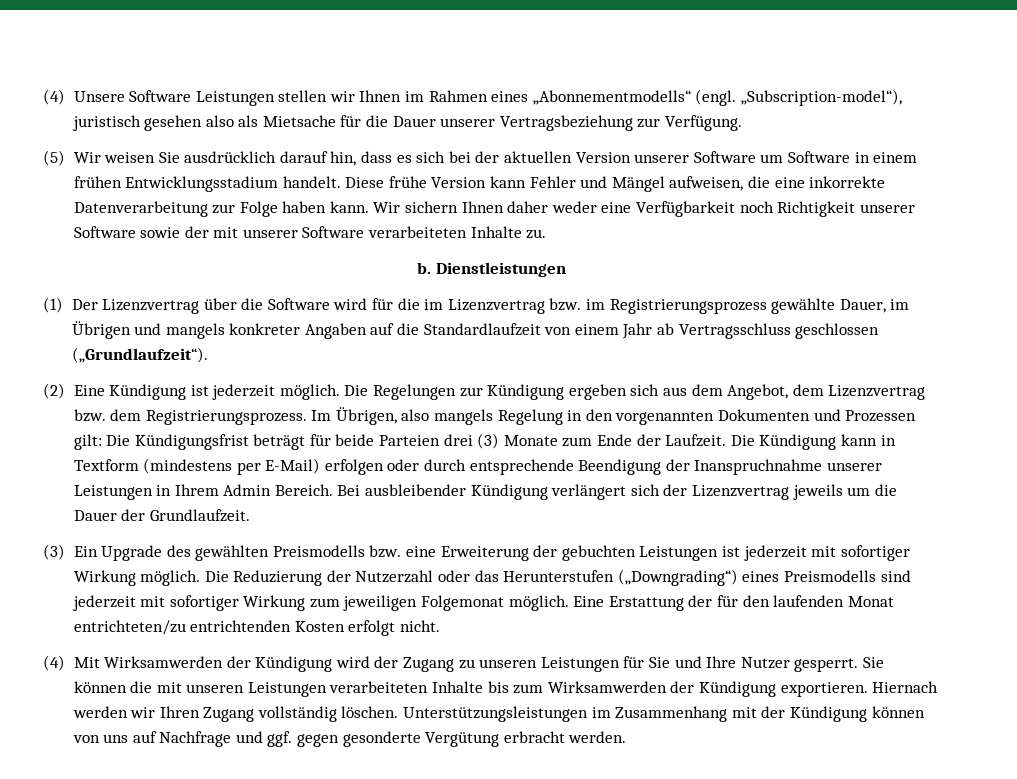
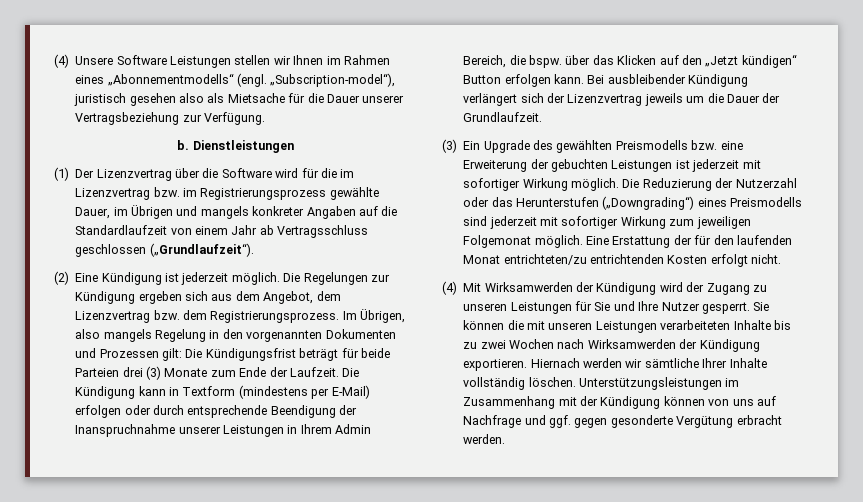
[43,150,918,166] [73,176,886,192] [73,201,915,217] [73,226,547,239] // (5) Wir weisen Sie ausdrücklich darauf hin, dass es sich bei der aktuellen Version unserer Software um Software in einem frühen Entwicklungsstadium handelt. Diese frühe Version kann Fehler und Mängel aufweisen, die eine inkorrekte Datenverarbeitung zur Folge haben kann. Wir sichern Ihnen daher weder eine Verfügbarkeit noch Richtigkeit unserer Software sowie der mit unserer Software verarbeiteten Inhalte zu. -> (265, 118) none
[274,484,333,496] Bereich. -> [463,54,797,68] [463,74,584,87] Bereich, die bspw. über das Klicken auf den „Jetzt kündigen“ Button erfolgen kann.
[513,684,544,694] zum -> [463,339,585,349] zu zwei Wochen nach
[159,706,255,722] Ihren Zugang -> [644,358,767,368] sämtliche Ihrer Inhalte

